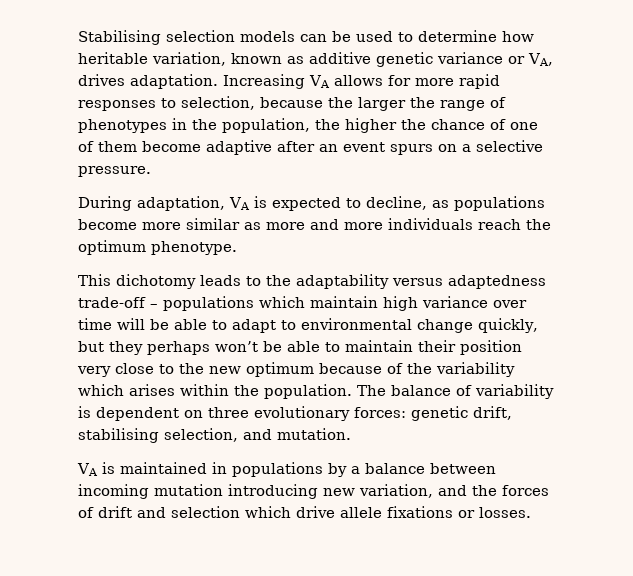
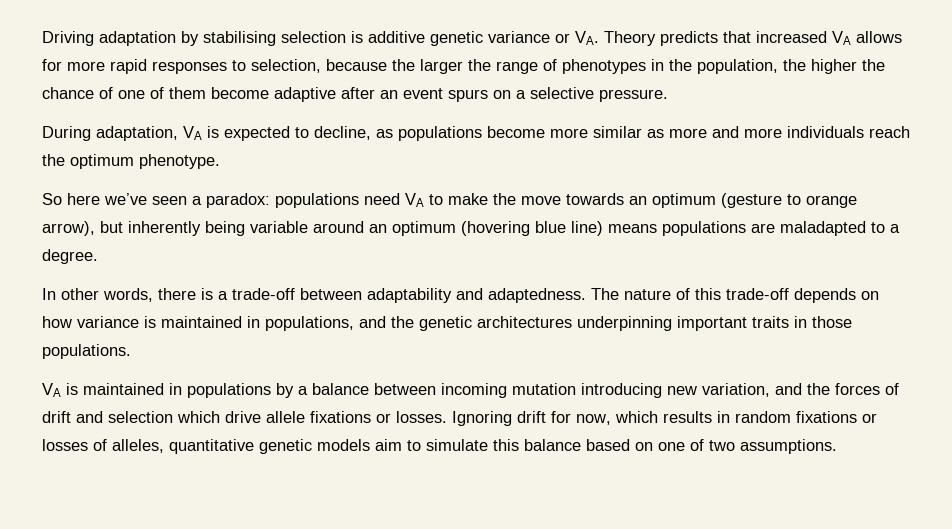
[78,30,534,45] [78,52,553,67] [78,74,305,89] Stabilising selection models can be used to determine how heritable variation, known as additive genetic variance or VA, drives adaptation. Increasing -> [42,31,827,46] Driving adaptation by stabilising selection is additive genetic variance or VA. Theory predicts that increased
[78,274,546,289] [78,296,527,311] [78,318,538,333] [78,340,522,355] [77,362,515,377] [78,384,554,399] [78,406,512,421] [78,428,351,443] This dichotomy leads to the adaptability versus adaptedness trade-off – populations which maintain high variance over time will be able to adapt to environmental change quickly, but they perhaps won’t be able to maintain their position very close to the new optimum because of the variability which arises within the population. The balance of variability is dependent on three evolutionary forces: genetic drift, stabilising selection, and mutation. -> [42,193,857,208] [42,221,900,236] [42,249,98,264] [42,288,879,303] [42,316,852,331] [42,344,131,359] So here we’ve seen a paradox: populations need VA to make the move towards an optimum (gesture to orange arrow), but inherently being variable around an optimum (hovering blue line) means populations are maladapted to a degree. // In other words, there is a trade-off between adaptability and adaptedness. The nature of this trade-off depends on how variance is maintained in populations, and the genetic architectures underpinning important traits in those populations.
(531, 512) none -> [452,411,877,426] [42,439,837,454] Ignoring drift for now, which results in random fixations or losses of alleles, quantitative genetic models aim to simulate this balance based on one of two assumptions.

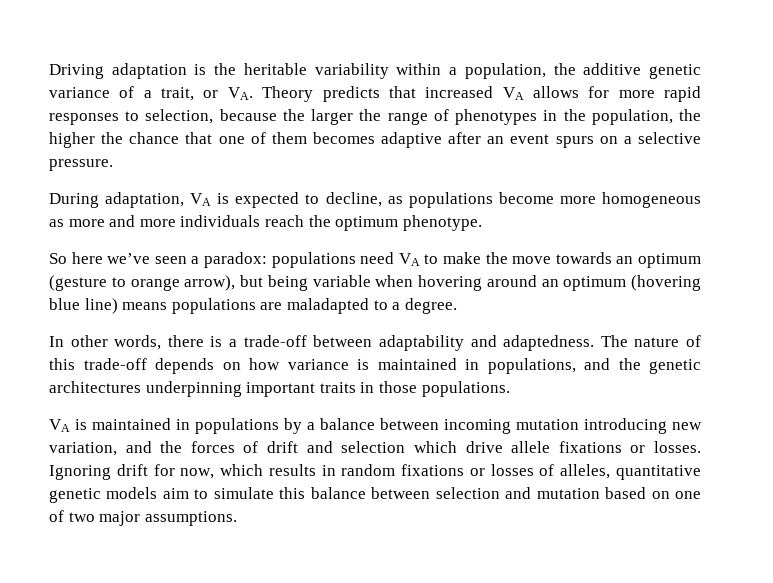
[181,31,550,46] by stabilising selection is additive genetic variance -> [194,63,702,79] [49,86,195,101] is the heritable variability within a population, the additive genetic variance of a trait,
[99,87,113,99] of -> [185,132,213,144] that
[211,87,269,99] become -> [312,132,375,144] becomes
[593,126,642,138] similar -> [601,192,701,208] homogeneous
[128,221,201,236] inherently -> (263, 281) none
(308, 227) none -> [375,275,482,291] when hovering
(581, 445) none -> [371,487,600,499] between selection and mutation
(735, 445) none -> [99,511,141,526] major

